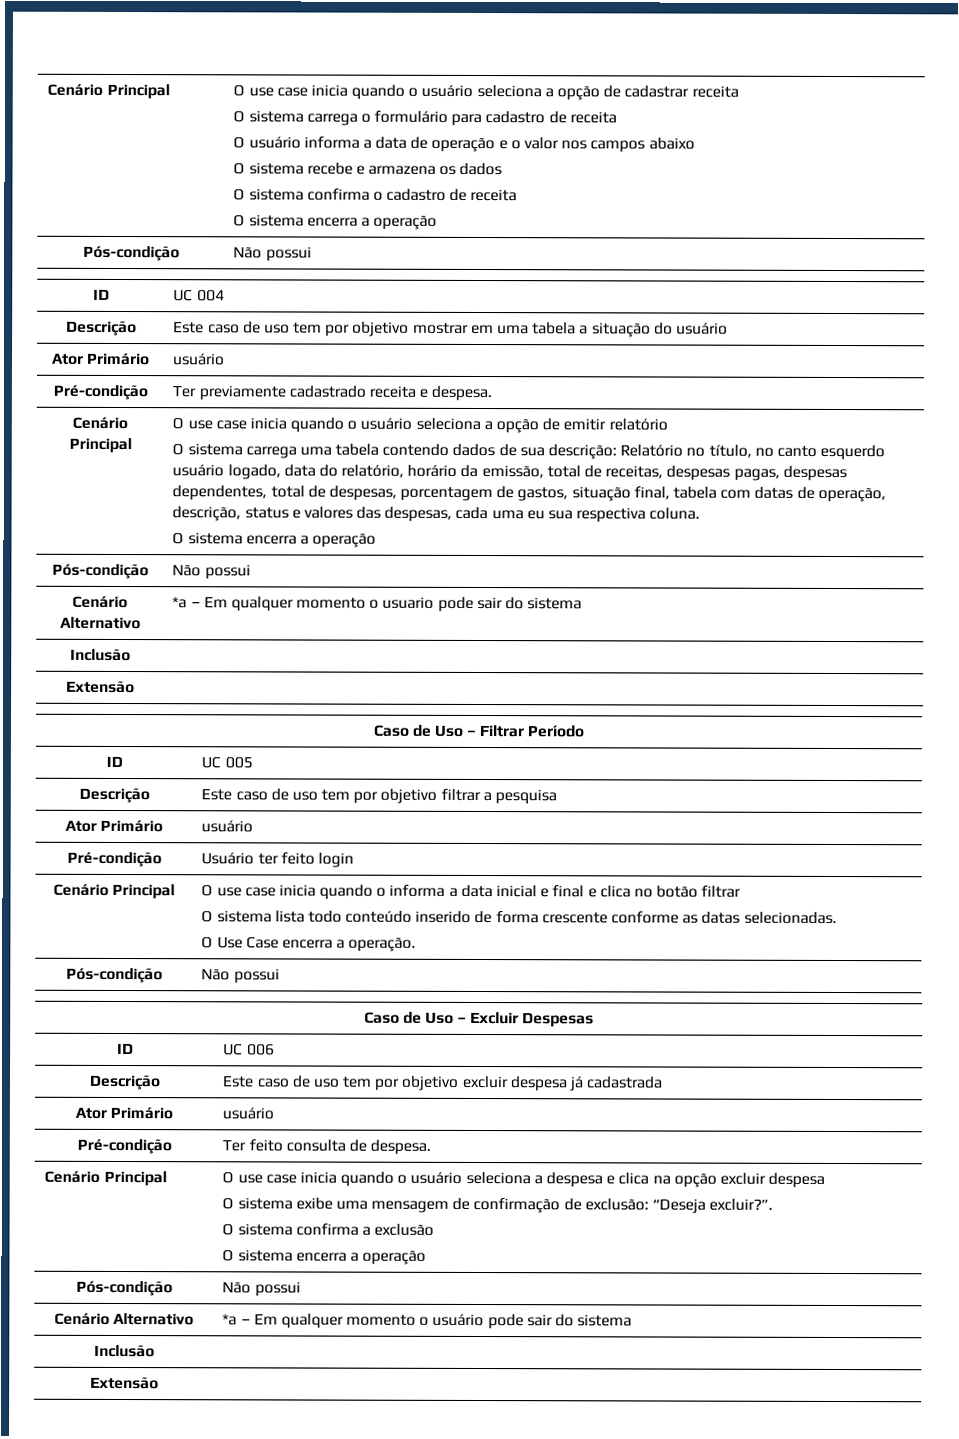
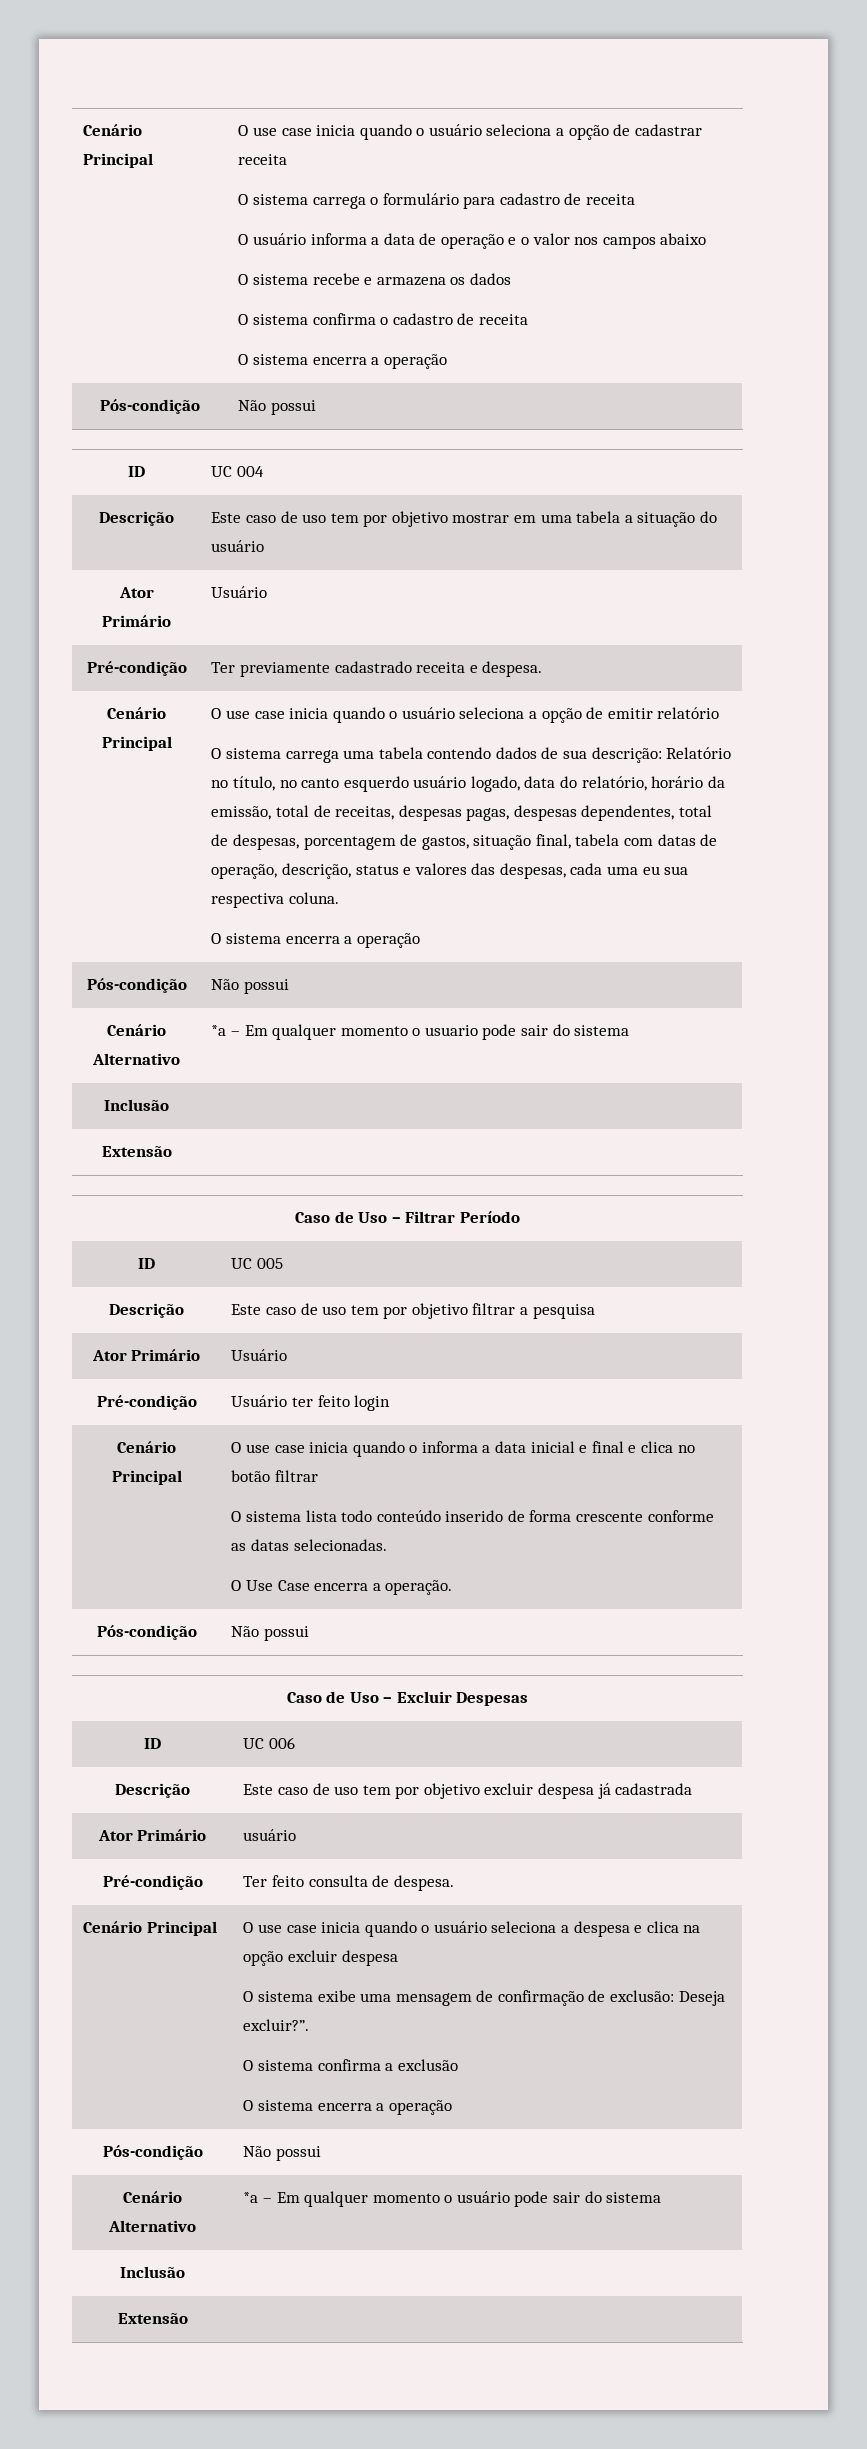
[172,353,226,366] usuário -> [211,586,268,598] Usuário
[201,820,254,833] usuário -> [231,1349,288,1361] Usuário
[651,1198,706,1214] “Deseja -> [678,1991,725,2006] Deseja

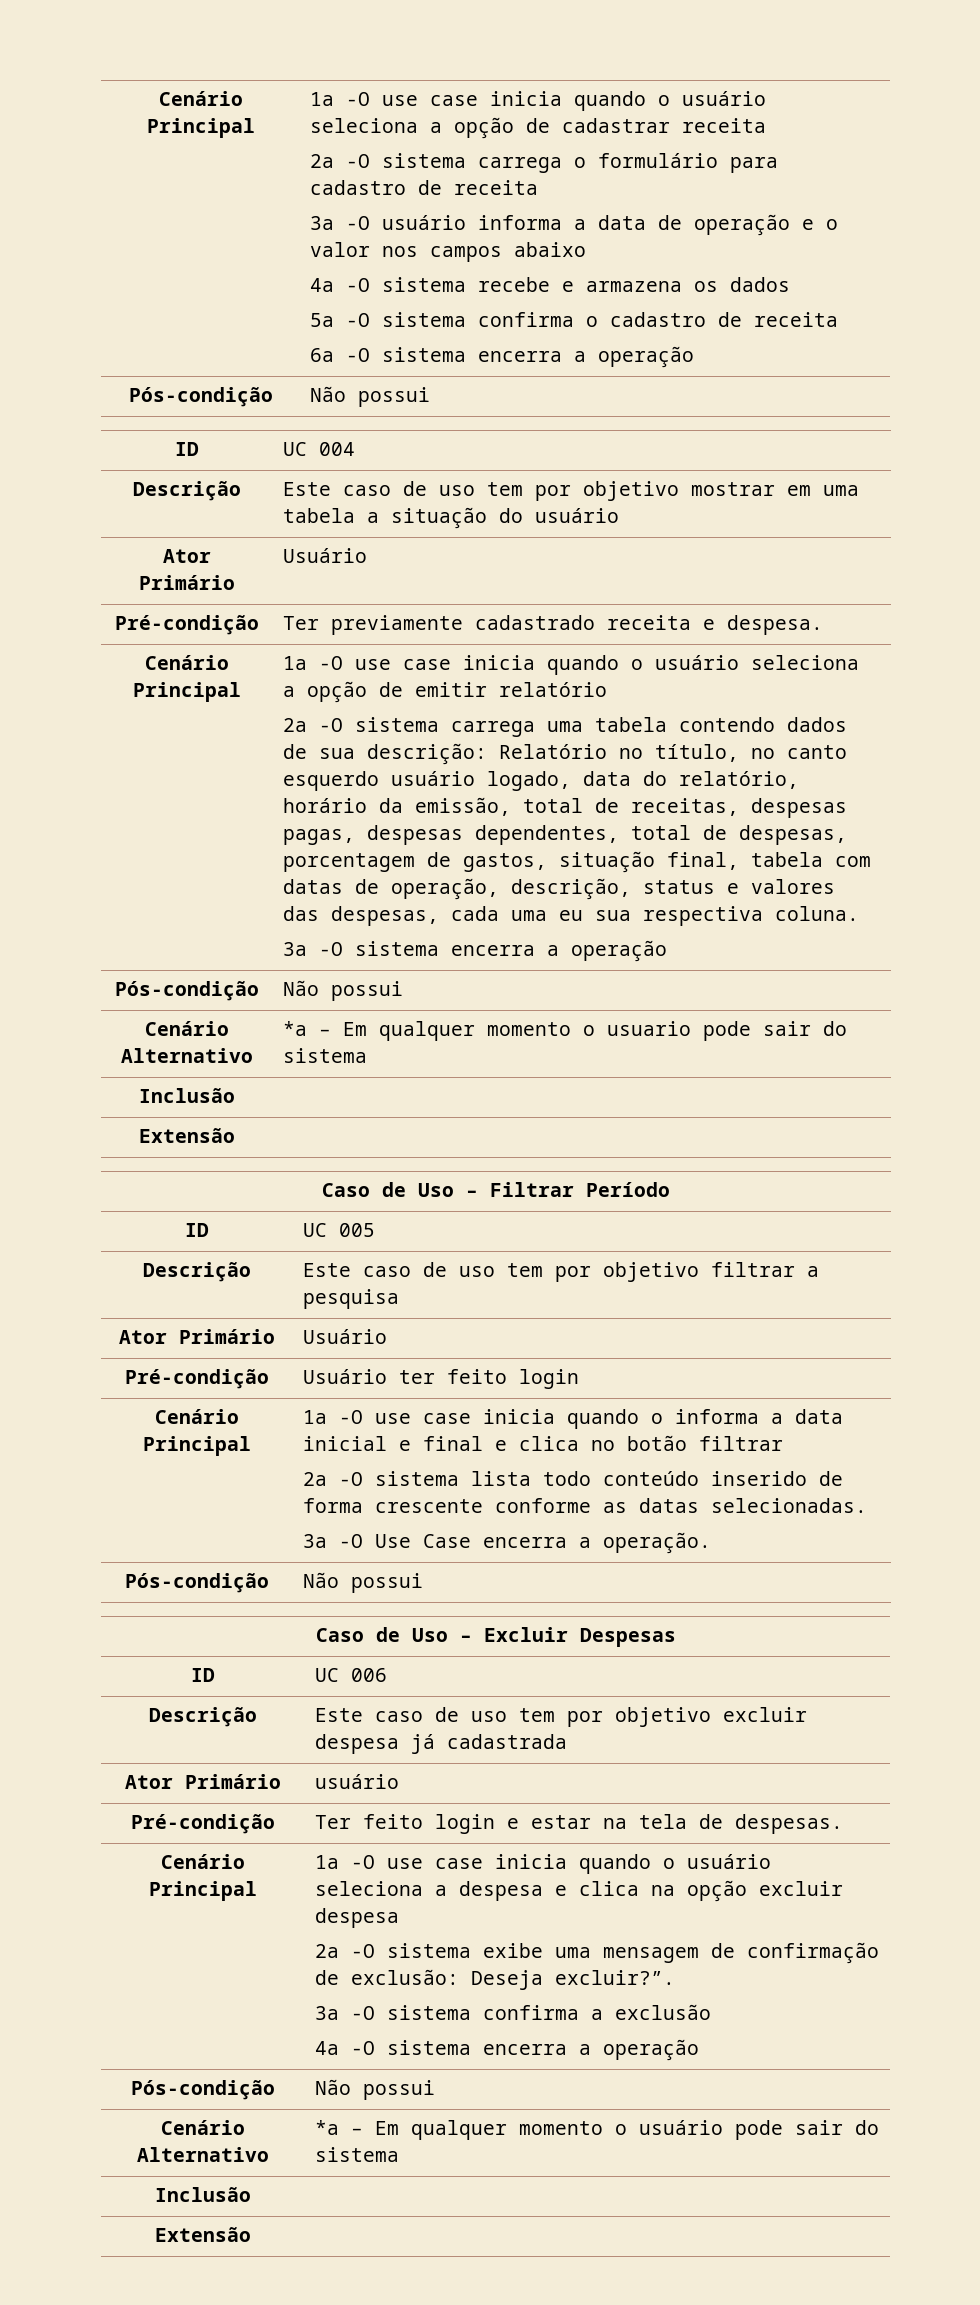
[83,124,143,136] [83,153,154,168] [238,125,249,136] Cenário Principal | O -> [158,91,243,106] [146,118,255,138] [309,92,370,106] Cenário Principal | 1a -O
[238,194,249,205] O -> [309,154,370,168] 2a -O
[238,234,249,245] O -> [309,216,370,230] 3a -O
[238,274,249,285] O -> [309,278,370,292] 4a -O
[238,314,249,325] O -> [309,313,370,327] 5a -O
[238,354,249,365] O -> [309,348,370,362] 6a -O
[211,708,222,719] O -> [282,656,343,670] 1a -O
[211,748,222,759] O -> [282,718,343,732] 2a -O
[211,933,222,944] O -> [282,942,343,956] 3a -O
[231,1442,242,1453] O -> [302,1410,363,1424] 1a -O
[231,1511,242,1522] O -> [302,1472,363,1486] 2a -O
[231,1580,242,1591] O -> [302,1534,363,1548] 3a -O
[308,1875,454,1891] [83,1921,217,1936] [243,1922,254,1933] consulta de despesa. // Cenário Principal | O -> [434,1814,843,1834] [161,1854,245,1869] [149,1881,257,1901] [314,1855,375,1869] login e estar na tela de despesas. // Cenário Principal | 1a -O
[243,1991,254,2002] O -> [314,1944,375,1958] 2a -O
[243,2060,254,2071] O -> [314,2006,375,2020] 3a -O
[243,2100,254,2111] O -> [314,2041,375,2055] 4a -O

